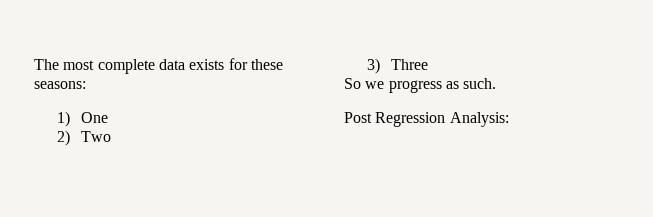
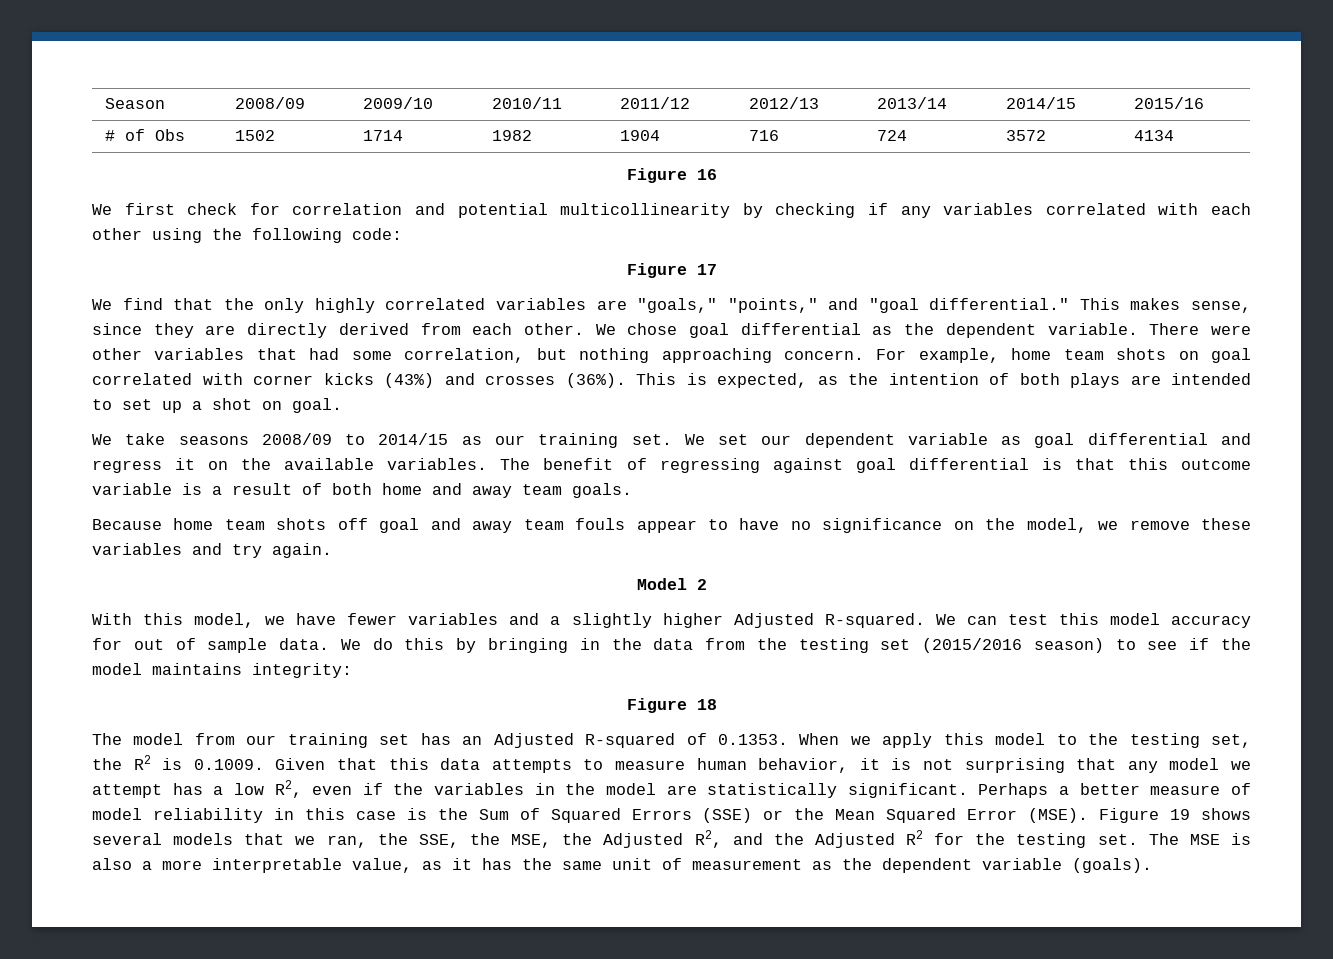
[34,58,283,74] [34,81,86,89] [57,111,108,127] [57,130,111,146] [367,58,428,74] [344,78,497,93] [344,112,509,127] The most complete data exists for these seasons: // 1) One // 2) Two // 3) Three // So we progress as such. // Post Regression Analysis: -> [105,98,166,109] [235,97,306,109] [363,97,434,109] [492,97,563,109] [620,97,691,109] [749,97,820,109] [877,97,948,109] [1006,97,1077,109] [1134,97,1205,109] [105,129,186,141] [235,130,276,141] [363,130,404,141] [492,130,533,141] [620,130,661,141] [749,130,780,141] [877,130,908,141] [1006,130,1047,141] [1134,130,1175,141] [626,168,717,183] [92,203,1251,218] [92,228,402,243] [626,263,717,278] [92,298,1251,313] [92,323,1252,338] [92,348,1251,363] [92,373,1251,388] [92,398,342,413] [92,433,1252,448] [92,458,1251,473] [92,483,632,498] [92,518,1252,533] [92,543,332,558] [636,578,707,590] [92,613,1251,628] [92,638,1251,653] [92,663,352,678] [626,698,717,713] [92,733,1252,748] [92,755,1251,773] [92,780,1251,798] [92,808,1252,823] [92,830,1252,848] [92,858,1152,873] Season | 2008/09 | 2009/10 | 2010/11 | 2011/12 | 2012/13 | 2013/14 | 2014/15 | 2015/16 // # of Obs | 1502 | 1714 | 1982 | 1904 | 716 | 724 | 3572 | 4134 // Figure 16 // We first check for correlation and potential multicollinearity by checking if any variables correlated with each other using the following code: // Figure 17 // We find that the only highly correlated variables are "goals," "points," and "goal differential." This makes sense, since they are directly derived from each other. We chose goal differential as the dependent variable. There were other variables that had some correlation, but nothing approaching concern. For example, home team shots on goal correlated with corner kicks (43%) and crosses (36%). This is expected, as the intention of both plays are intended to set up a shot on goal. // We take seasons 2008/09 to 2014/15 as our training set. We set our dependent variable as goal differential and regress it on the available variables. The benefit of regressing against goal differential is that this outcome variable is a result of both home and away team goals. // Because home team shots off goal and away team fouls appear to have no significance on the model, we remove these variables and try again. // Model 2 // With this model, we have fewer variables and a slightly higher Adjusted R-squared. We can test this model accuracy for out of sample data. We do this by bringing in the data from the testing set (2015/2016 season) to see if the model maintains integrity: // Figure 18 // The model from our training set has an Adjusted R-squared of 0.1353. When we apply this model to the testing set, the R2 is 0.1009. Given that this data attempts to measure human behavior, it is not surprising that any model we attempt has a low R2, even if the variables in the model are statistically significant. Perhaps a better measure of model reliability in this case is the Sum of Squared Errors (SSE) or the Mean Squared Error (MSE). Figure 19 shows several models that we ran, the SSE, the MSE, the Adjusted R2, and the Adjusted R2 for the testing set. The MSE is also a more interpretable value, as it has the same unit of measurement as the dependent variable (goals).

